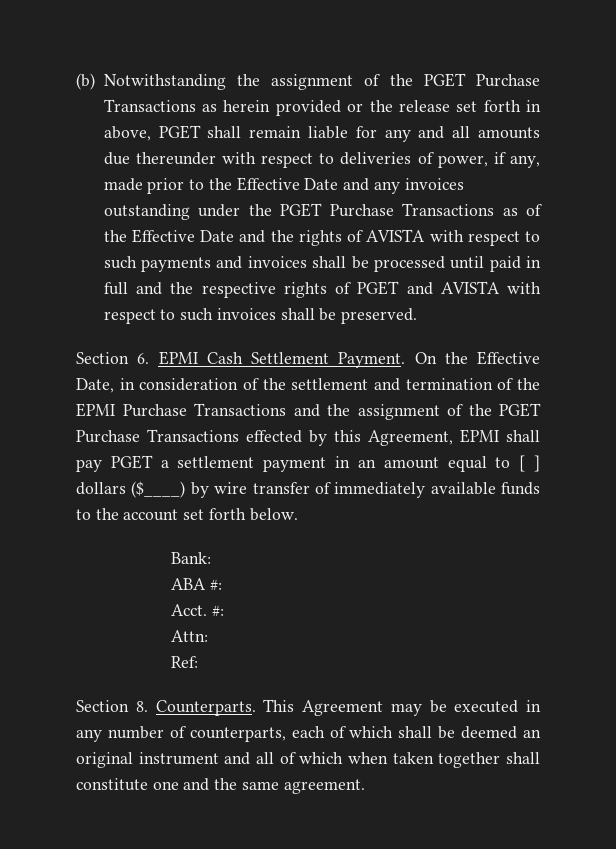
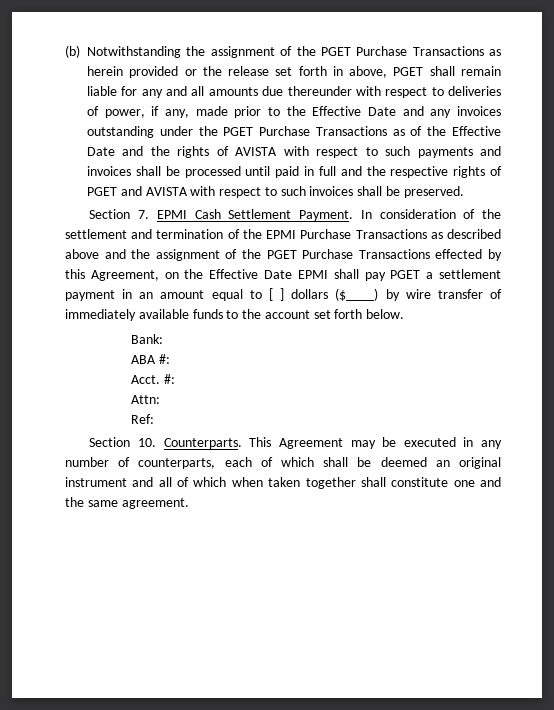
[137,353,150,364] 6. -> [138,210,150,219] 7.
[414,351,540,365] [76,378,135,393] On the Effective Date, in -> [360,210,372,219] In
(286, 409) none -> [430,229,502,239] [65,249,99,259] as described above
(453, 438) none -> [164,269,293,279] on the Effective Date
[135,701,148,712] 8. -> [138,438,157,447] 10.

